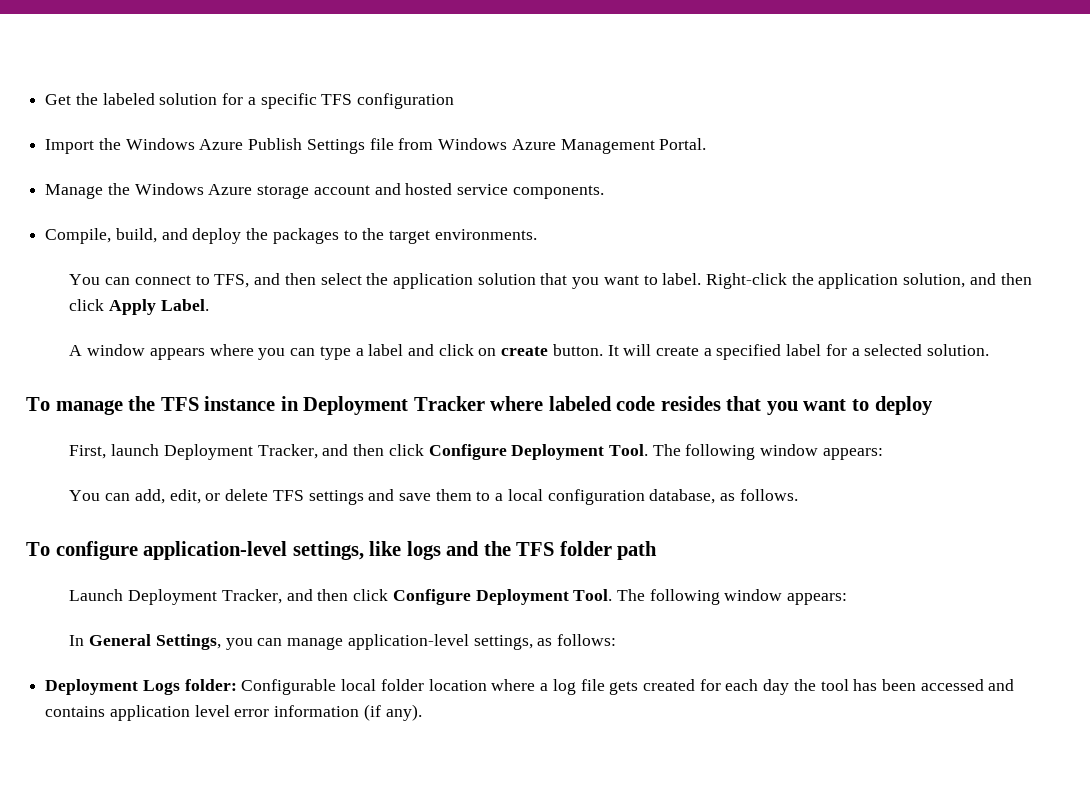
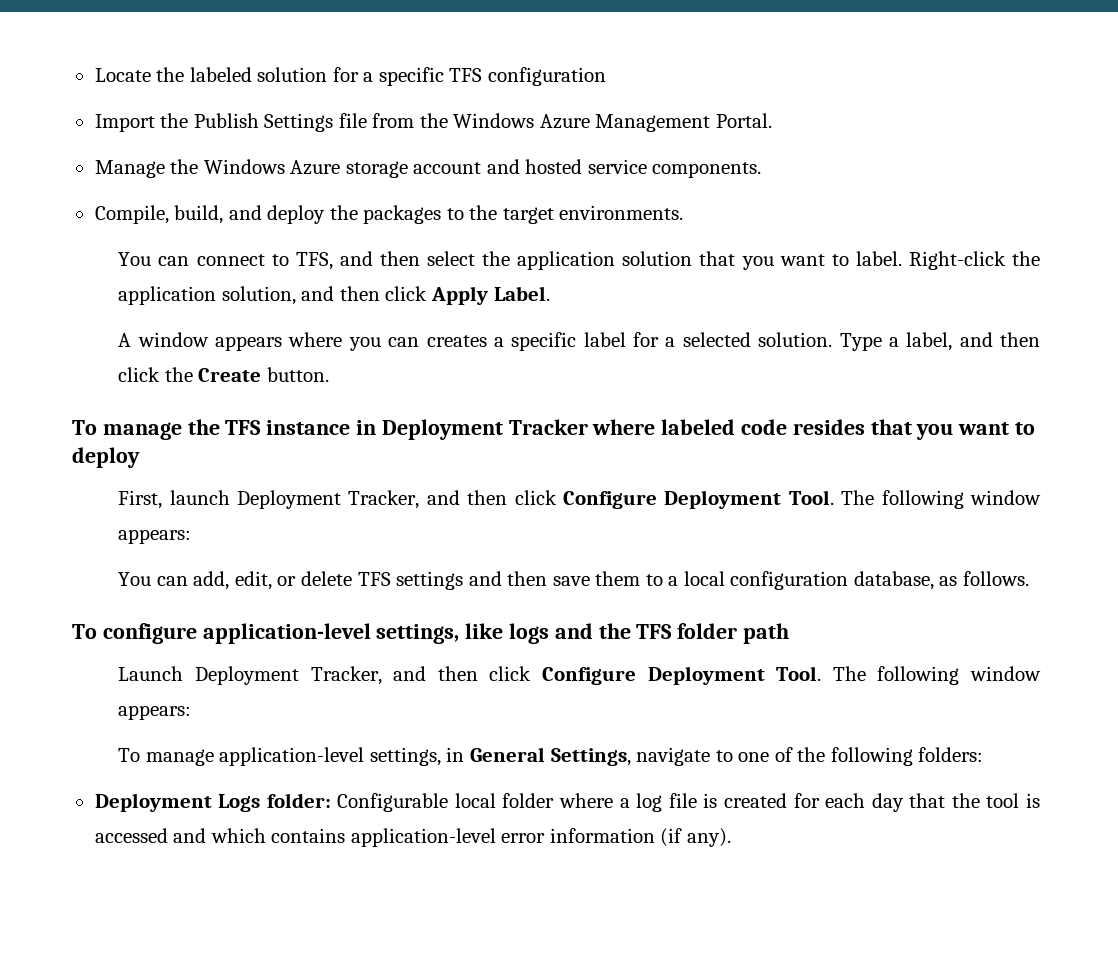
[45,94,72,105] Get -> [94,68,151,82] Locate
[125,138,244,150] Windows Azure -> (189, 120) none
(434, 144) none -> [419,113,448,128] the
[319,344,782,360] type a label and click on create button. It will create a specified -> [426,332,577,351] creates a specific
(990, 350) none -> [839,332,1040,351] [118,367,329,382] Type a label, and then click the Create button.
(395, 495) none -> [507,571,548,586] then
[69,634,616,650] In General Settings, you can manage application-level settings, as follows: -> [118,747,984,766] To manage application-level settings, in General Settings, navigate to one of the following folders:
[428,679,487,691] location -> (555, 800) none
[609,681,639,695] gets -> [703,793,718,808] is
(790, 687) none -> [909,793,946,808] that
[853,679,1015,691] [45,705,230,721] has been accessed and contains application level -> [1025,793,1040,808] [94,828,496,847] is accessed and which contains application-level

